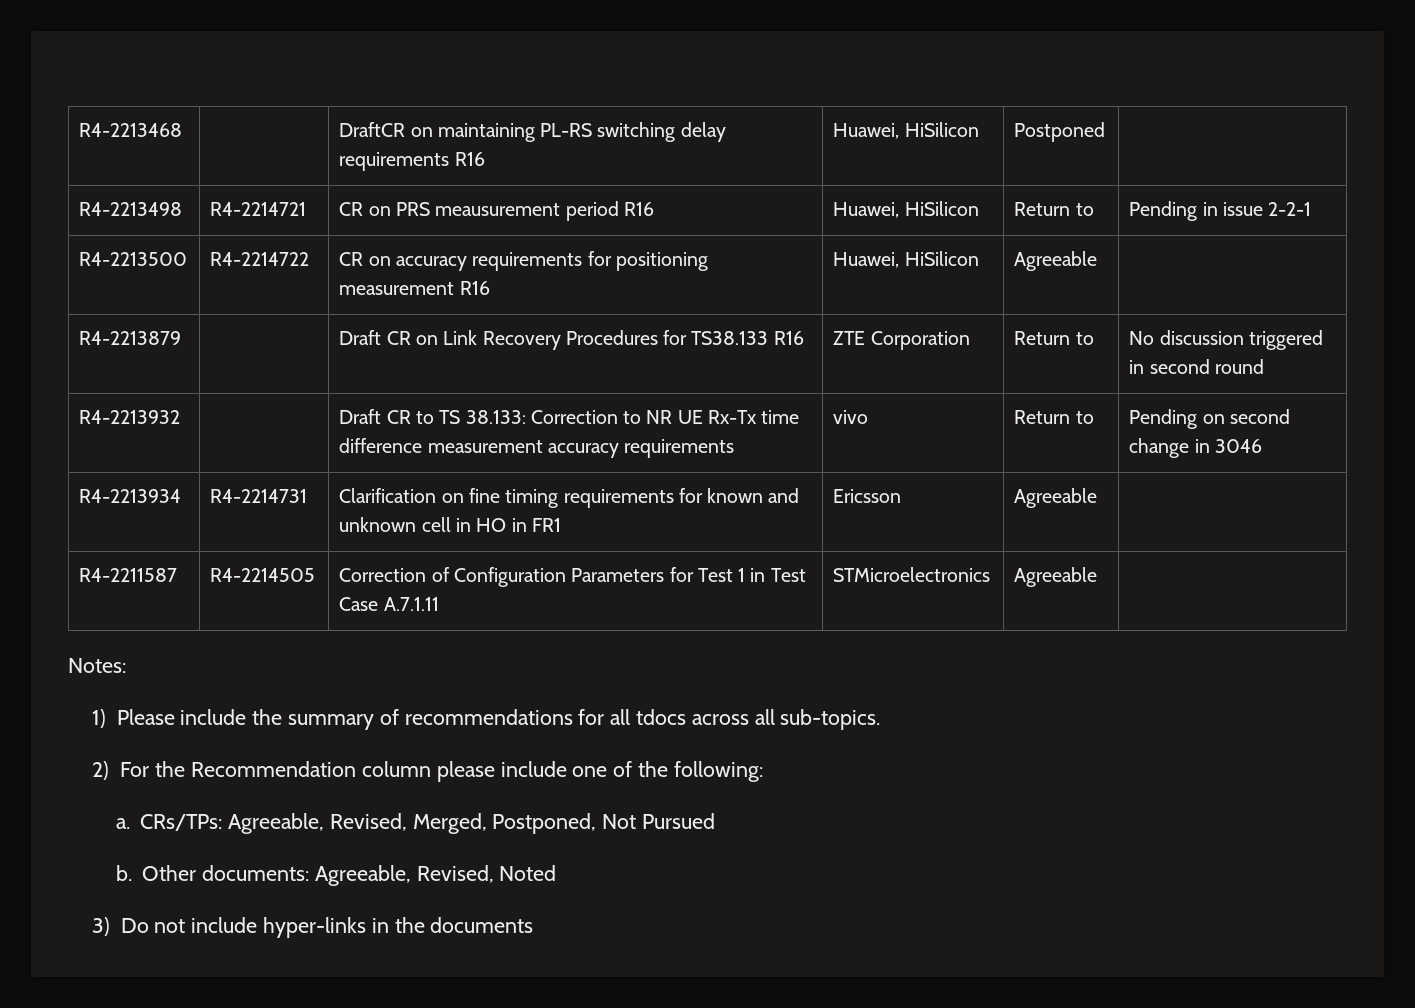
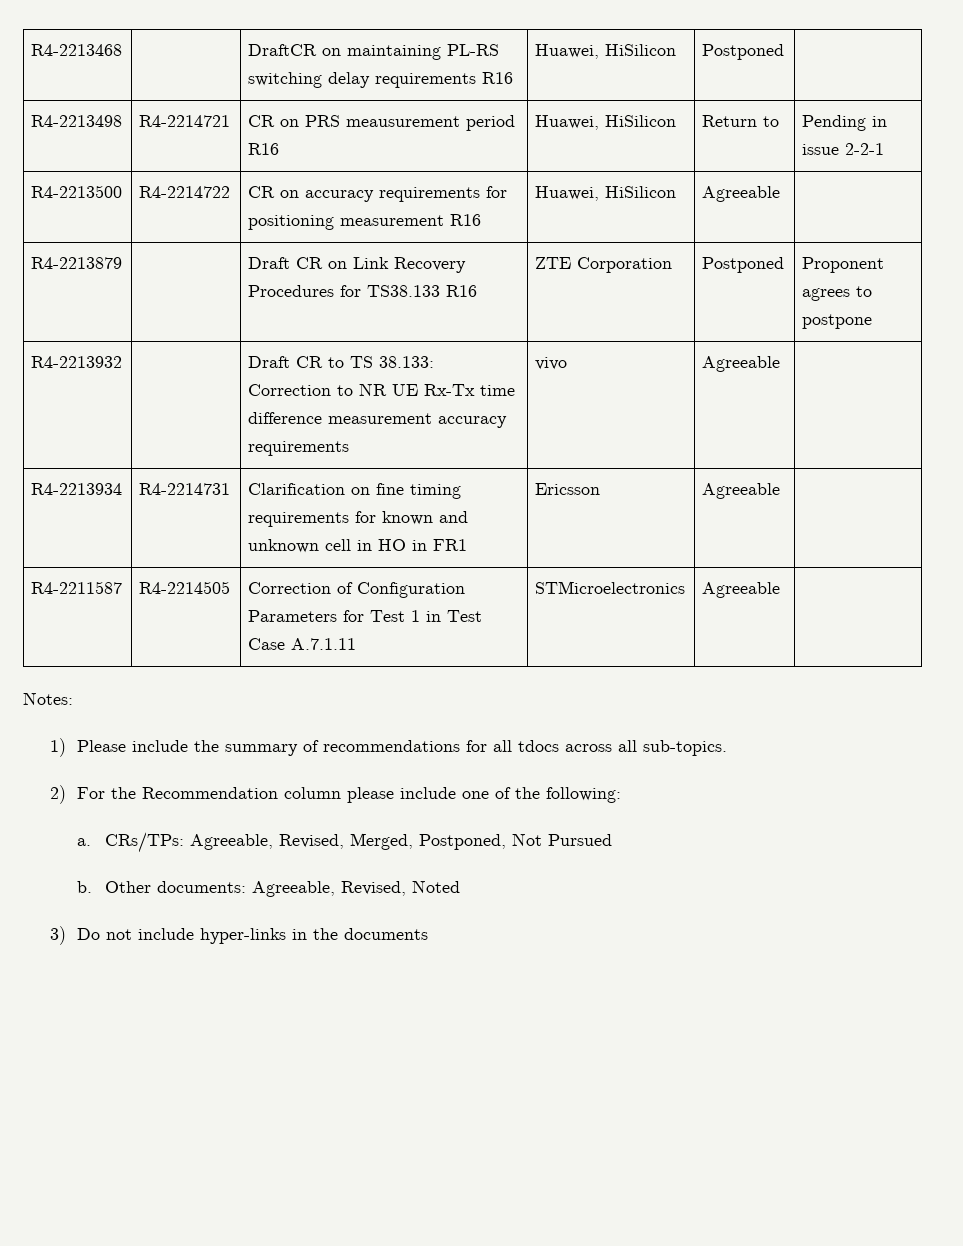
[1014,331,1094,345] [1129,330,1323,350] [1129,359,1264,374] Return to | No discussion triggered in second round -> [702,257,785,273] [802,257,885,273] [802,286,873,301] [802,314,873,329] Postponed | Proponent agrees to postpone
[1014,410,1094,424] [1129,409,1290,429] [1129,438,1262,458] Return to | Pending on second change in 3046 -> [702,356,781,372] Agreeable |

